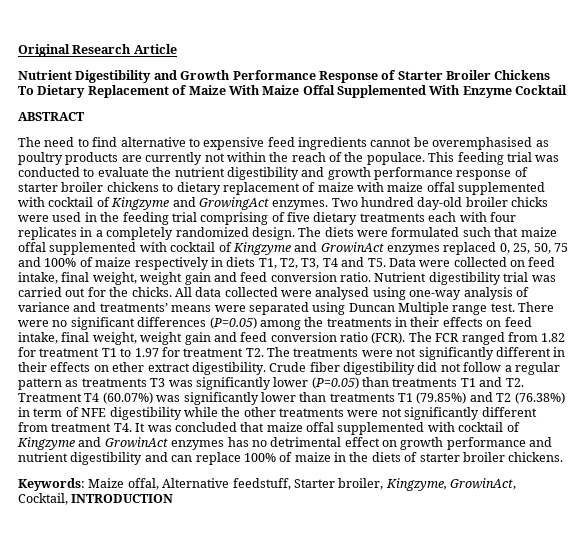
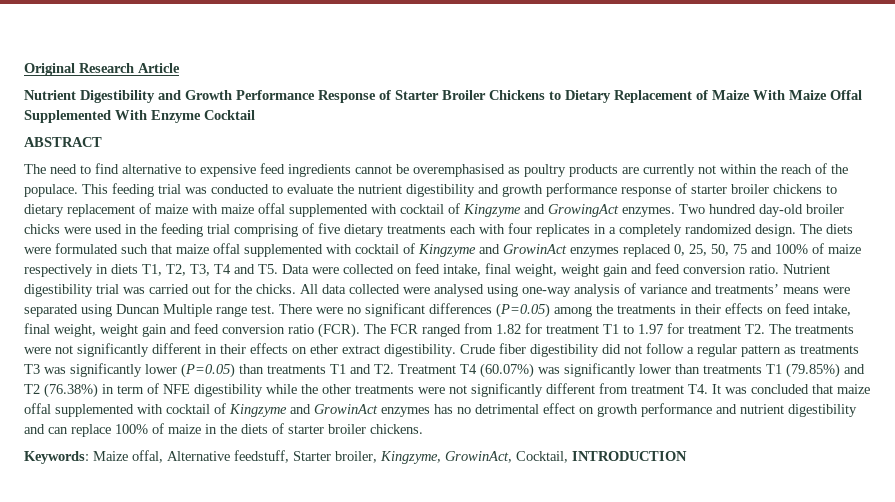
[18,86,34,95] To -> [549,91,561,100] to

